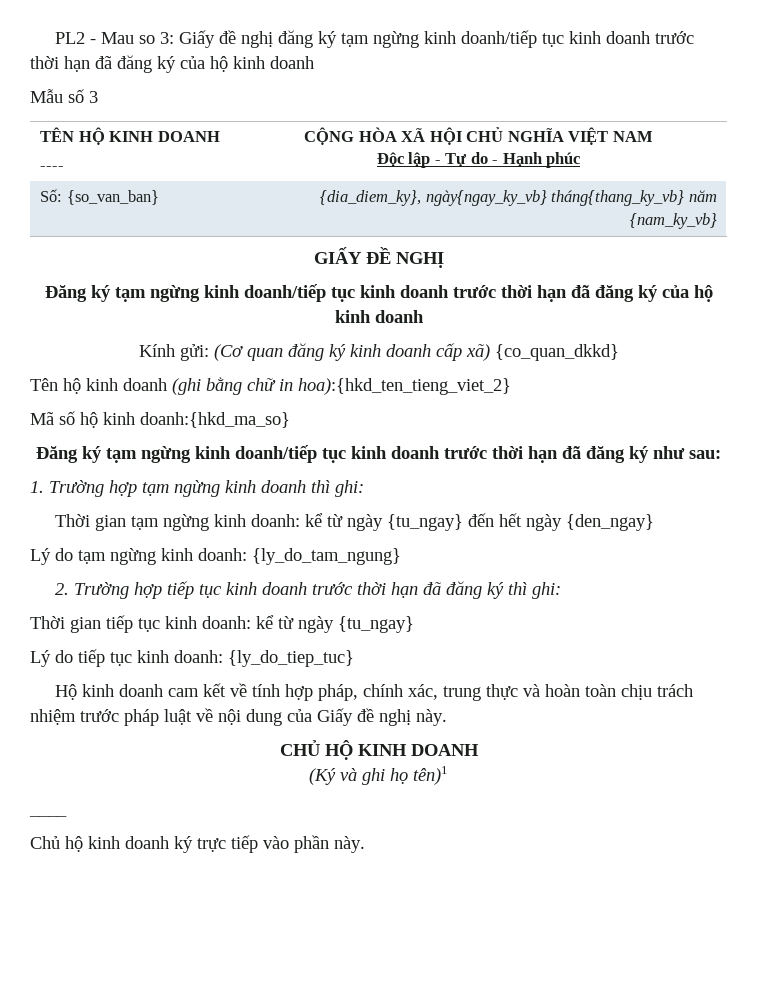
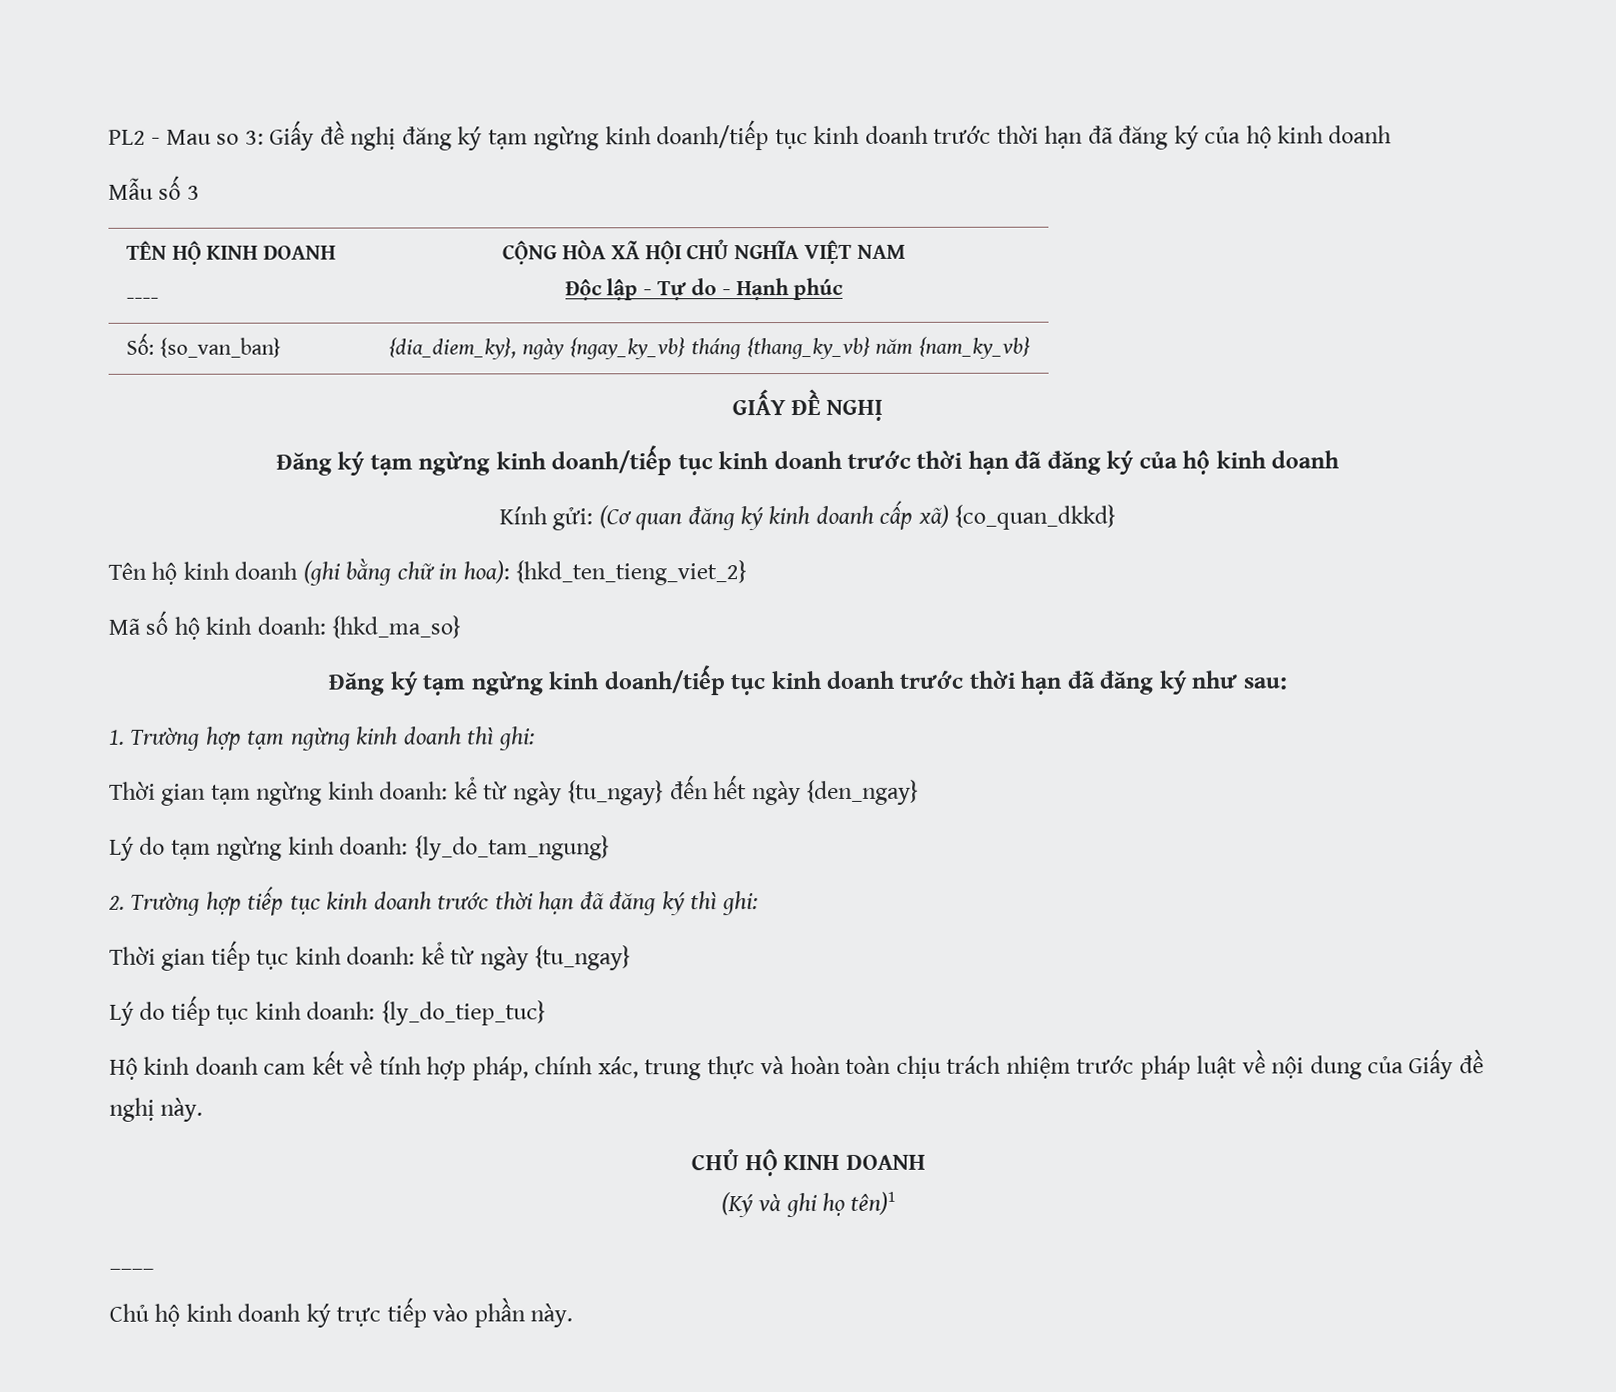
[425,190,685,206] ngày{ngay_ky_vb} tháng{thang_ky_vb} -> [522,336,871,360] ngày {ngay_ky_vb} tháng {thang_ky_vb}
[298,378,511,395] hoa):{hkd_ten_tieng_viet_2} -> [462,560,748,586] hoa): {hkd_ten_tieng_viet_2}
[140,412,290,428] doanh:{hkd_ma_so} -> [256,615,462,639] doanh: {hkd_ma_so}

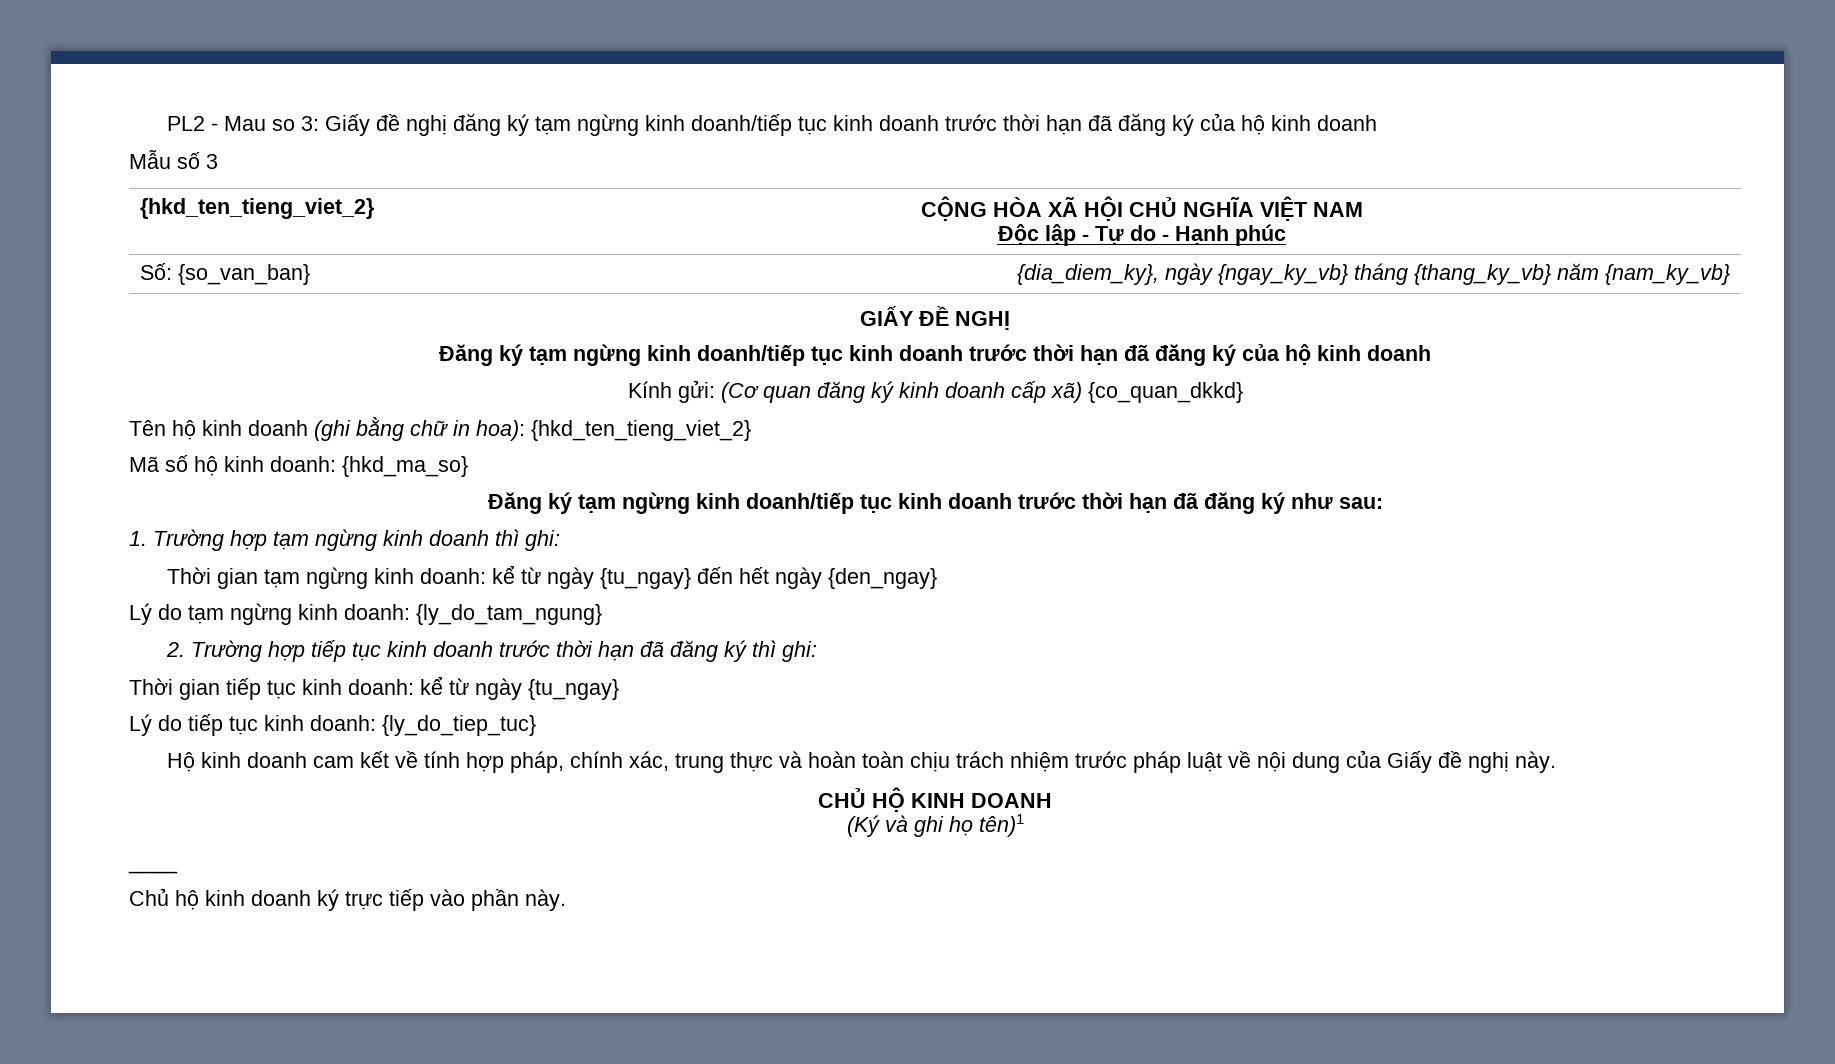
[125,240,337,265] [125,297,159,304] TÊN HỘ KINH DOANH // ---- -> [140,198,376,219] {hkd_ten_tieng_viet_2}

